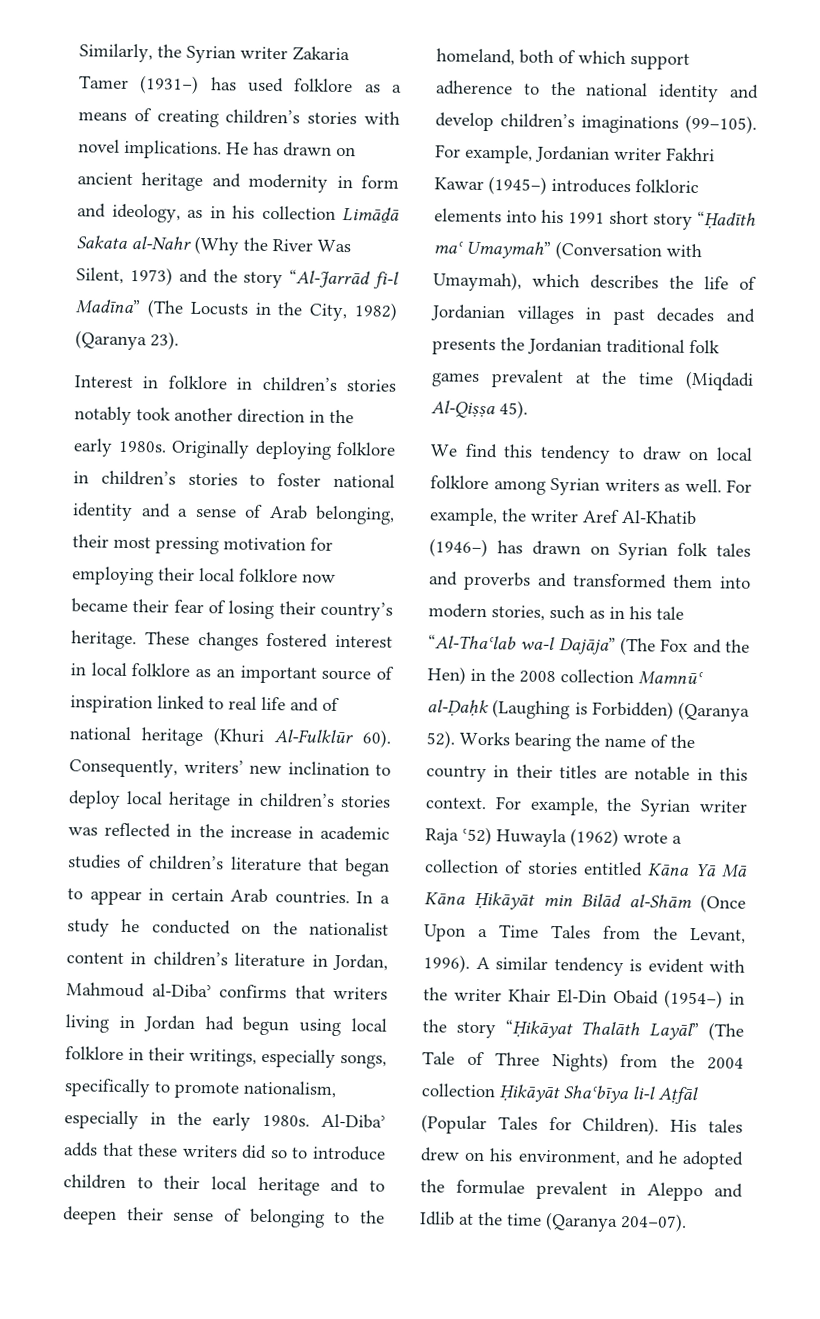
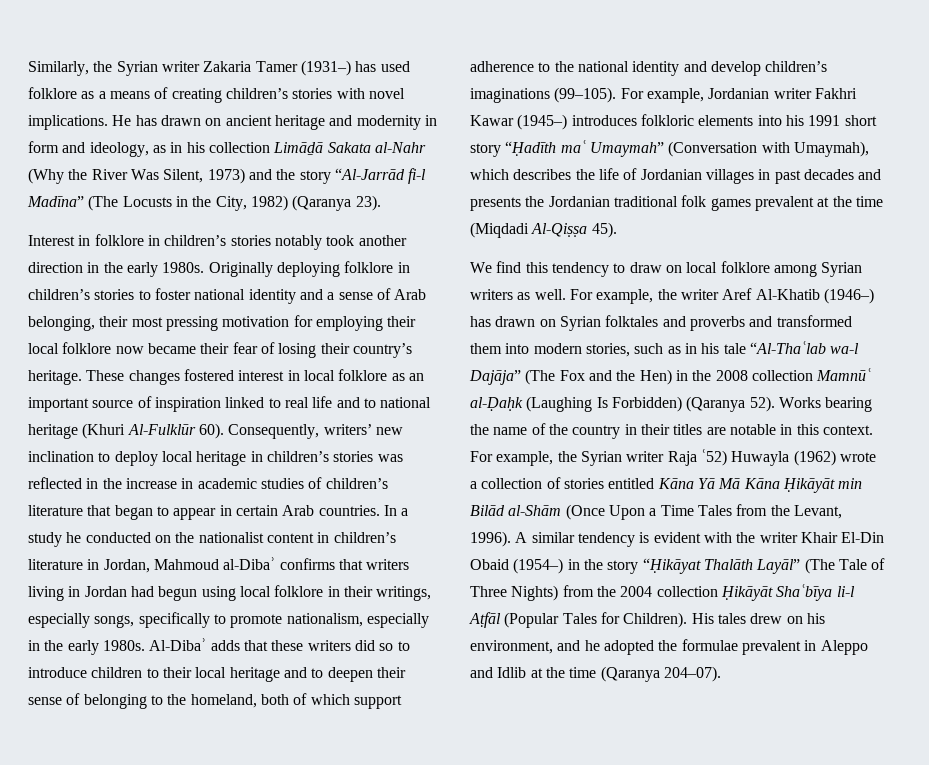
[322,697,340,712] of -> [363,398,376,408] to
[677,542,751,557] folk tales -> [605,315,659,327] folktales
[574,702,588,715] is -> [596,397,608,408] Is

